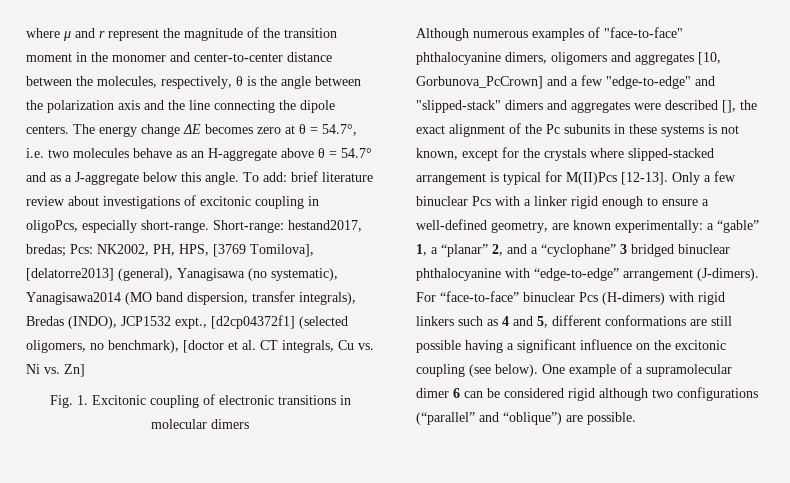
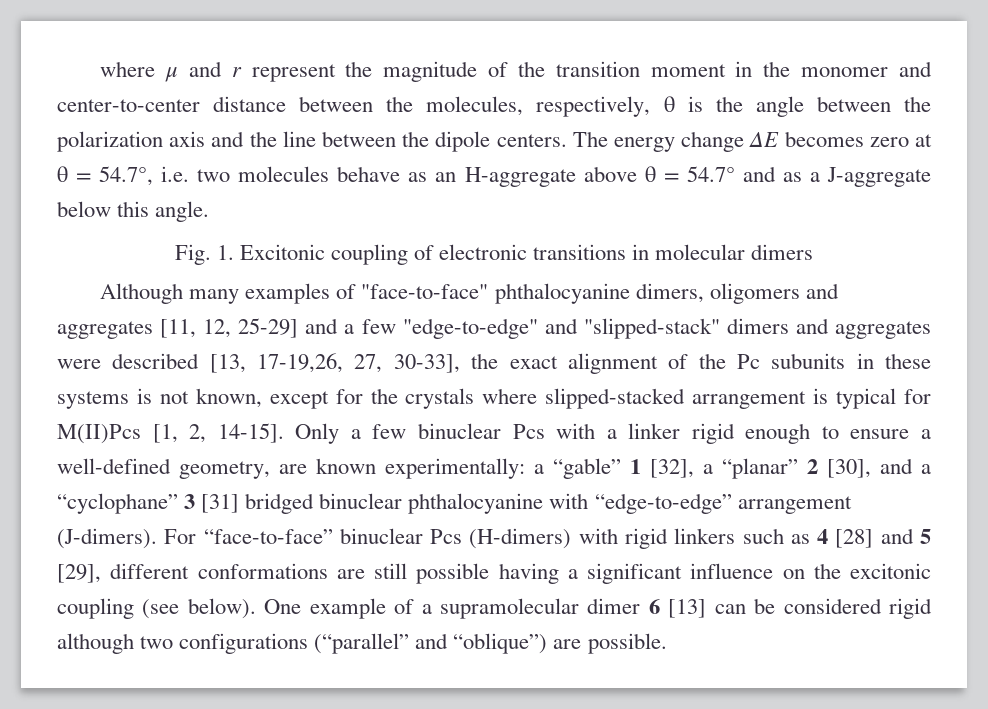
[214,100,275,113] connecting -> [321,131,396,147] between
[243,171,373,182] [26,195,319,209] [26,220,362,233] [26,244,314,257] [26,268,338,281] [26,291,356,305] [26,315,348,329] [26,340,374,353] [26,364,85,377] To add: brief literature review about investigations of excitonic coupling in oligoPcs, especially short-range. Short-range: hestand2017, bredas; Pcs: NK2002, PH, HPS, [3769 Tomilova], [delatorre2013] (general), Yanagisawa (no systematic), Yanagisawa2014 (MO band dispersion, transfer integrals), Bredas (INDO), JCP1532 expt., [d2cp04372f1] (selected oligomers, no benchmark), [doctor et al. CT integrals, Cu vs. Ni vs. Zn] -> (210, 211) none
[473,31,528,38] numerous -> [189,289,240,304] many
[698,52,721,65] [416,76,543,89] [10, Gorbunova_PcCrown] -> [160,318,299,338] [11, 12, 25-29]
[722,100,736,113] [], -> [209,353,460,373] [13, 17-19,26, 27, 30-33],
[621,172,668,185] [12-13]. -> [152,423,284,443] [1, 2, 14-15].
[416,244,503,257] 1, a “planar” 2, -> [630,458,871,479] 1 [32], a “planar” 2 [30],
(627, 249) none -> [201,494,240,513] [31]
[513,316,548,328] and 5, -> [835,528,932,548] [57,564,101,583] [28] and 5 [29],
(460, 393) none -> [668,599,707,618] [13]

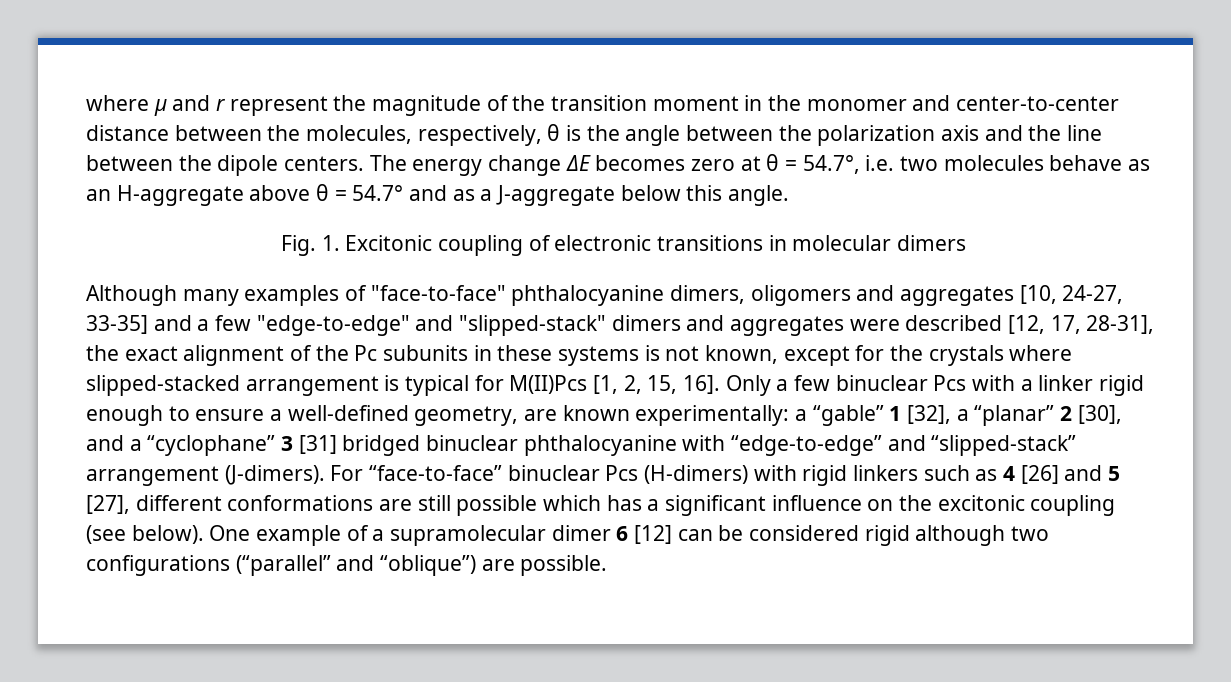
[160,318,299,338] [11, 12, 25-29] -> [1019,285,1124,304] [86,315,148,334] [10, 24-27, 33-35]
[209,353,460,373] [13, 17-19,26, 27, 30-33], -> [1008,315,1155,334] [12, 17, 28-31],
[217,423,284,443] 14-15]. -> [647,375,721,394] 15, 16].
(732, 503) none -> [887,435,1077,456] and “slipped-stack”
[835,529,874,548] [28] -> [1020,465,1059,484] [26]
[57,564,101,583] [29], -> [86,495,130,514] [27],
[498,563,559,584] having -> [543,495,642,511] which has
[668,599,707,618] [13] -> [634,525,673,544] [12]

